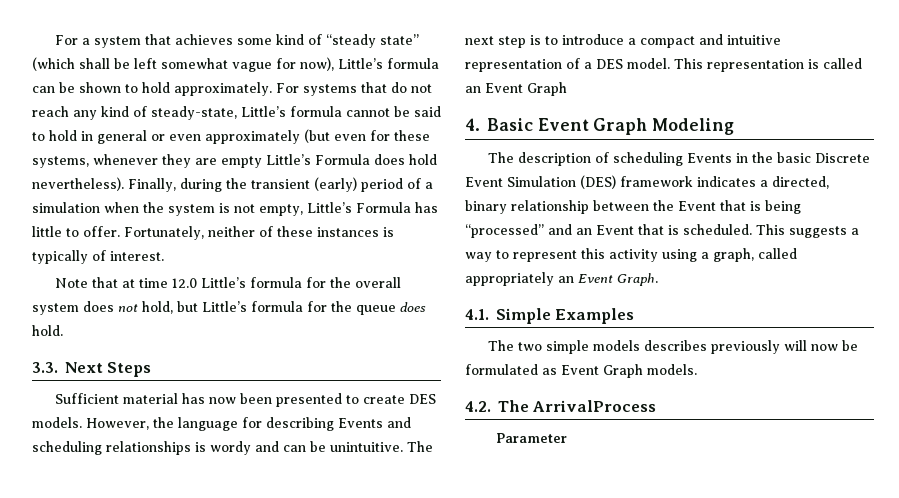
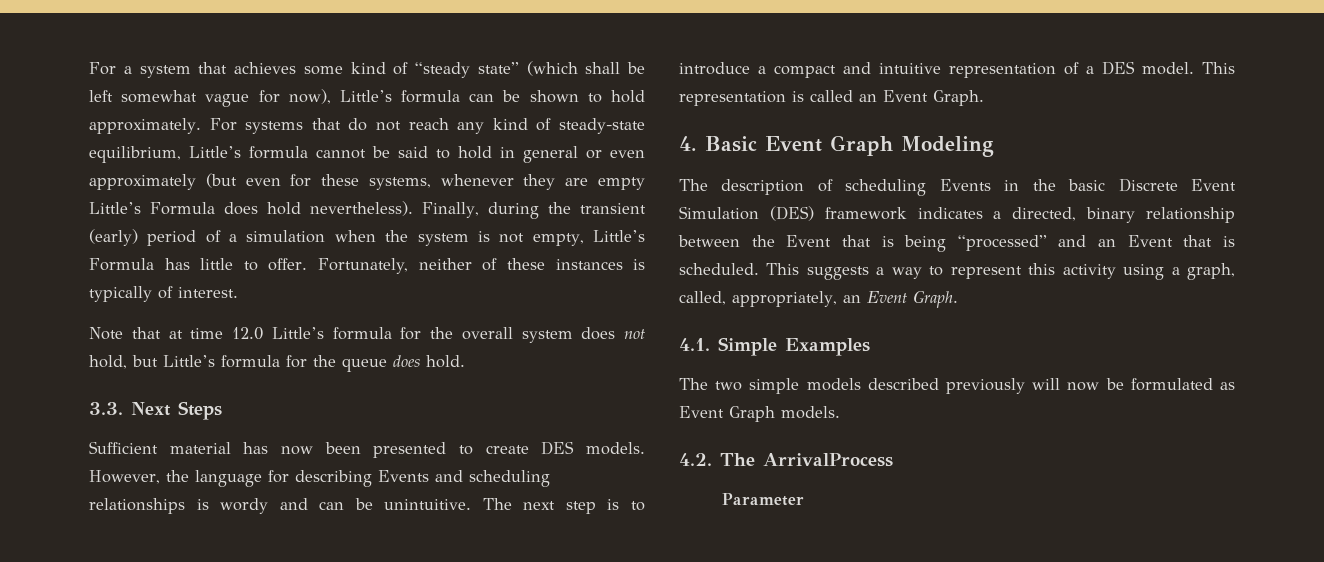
[151,106,237,120] steady-state, -> [559,118,645,134] [89,146,181,163] steady-state equilibrium,
[527,82,567,96] Graph -> [933,90,984,106] Graph.
[758,248,797,259] [465,272,554,286] called appropriately -> [679,291,837,307] called, appropriately,
[644,340,708,351] describes -> [867,378,939,390] described

